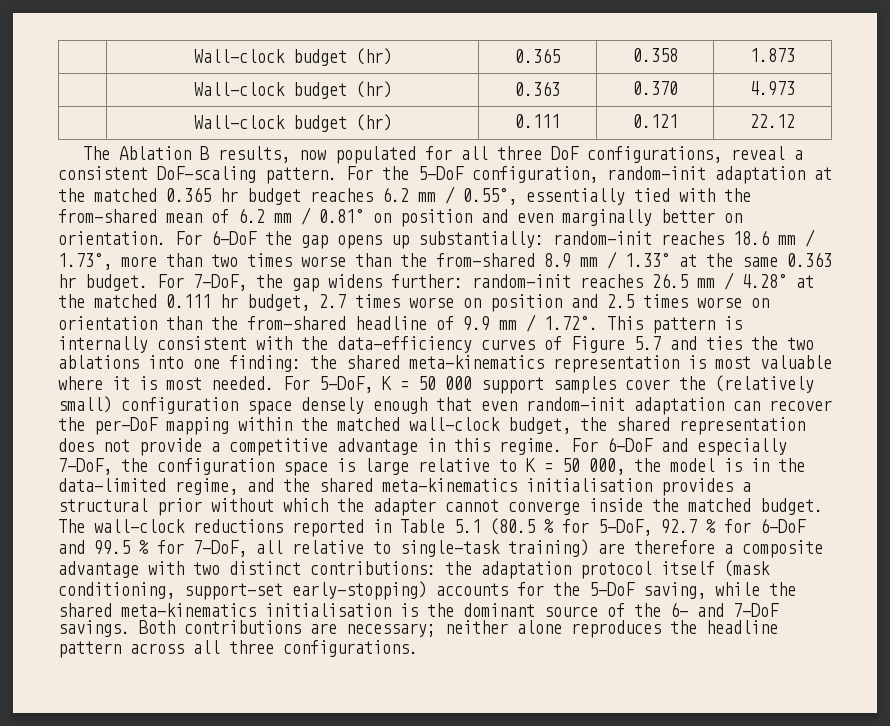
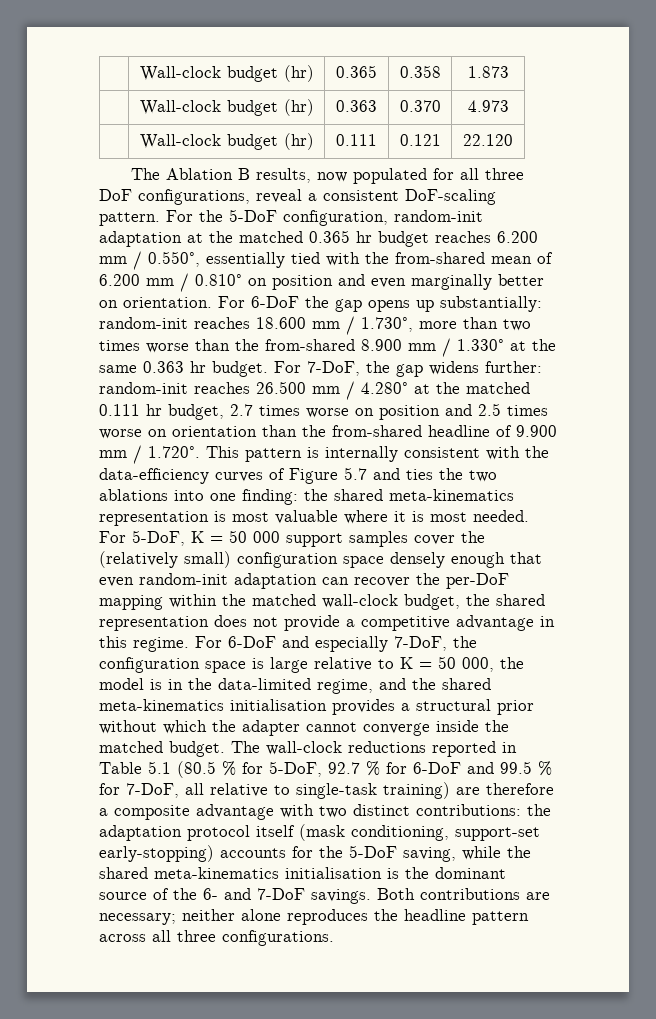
[750,114,795,128] 22.12 -> [463,134,513,146] 22.120
[382,186,517,205] 6.2 mm / 0.55°, -> [497,231,538,243] [99,251,200,270] 6.200 mm / 0.550°,
[238,207,364,225] 6.2 mm / 0.81° -> [99,273,242,292] 6.200 mm / 0.810°
[733,229,815,247] [58,253,112,270] 18.6 mm / 1.73°, -> [256,316,413,335] 18.600 mm / 1.730°,
[544,251,670,269] 8.9 mm / 1.33° -> [361,338,504,357] 8.900 mm / 1.330°
[652,272,787,290] 26.5 mm / 4.28° -> [256,381,408,400] 26.500 mm / 4.280°
[463,314,598,332] 9.9 mm / 1.72°. -> [516,425,557,437] [99,445,200,464] 9.900 mm / 1.720°.

